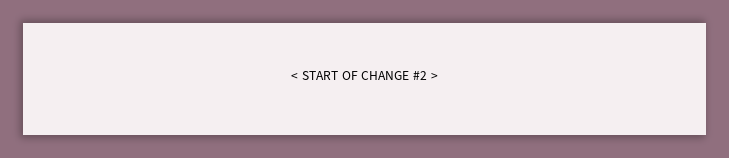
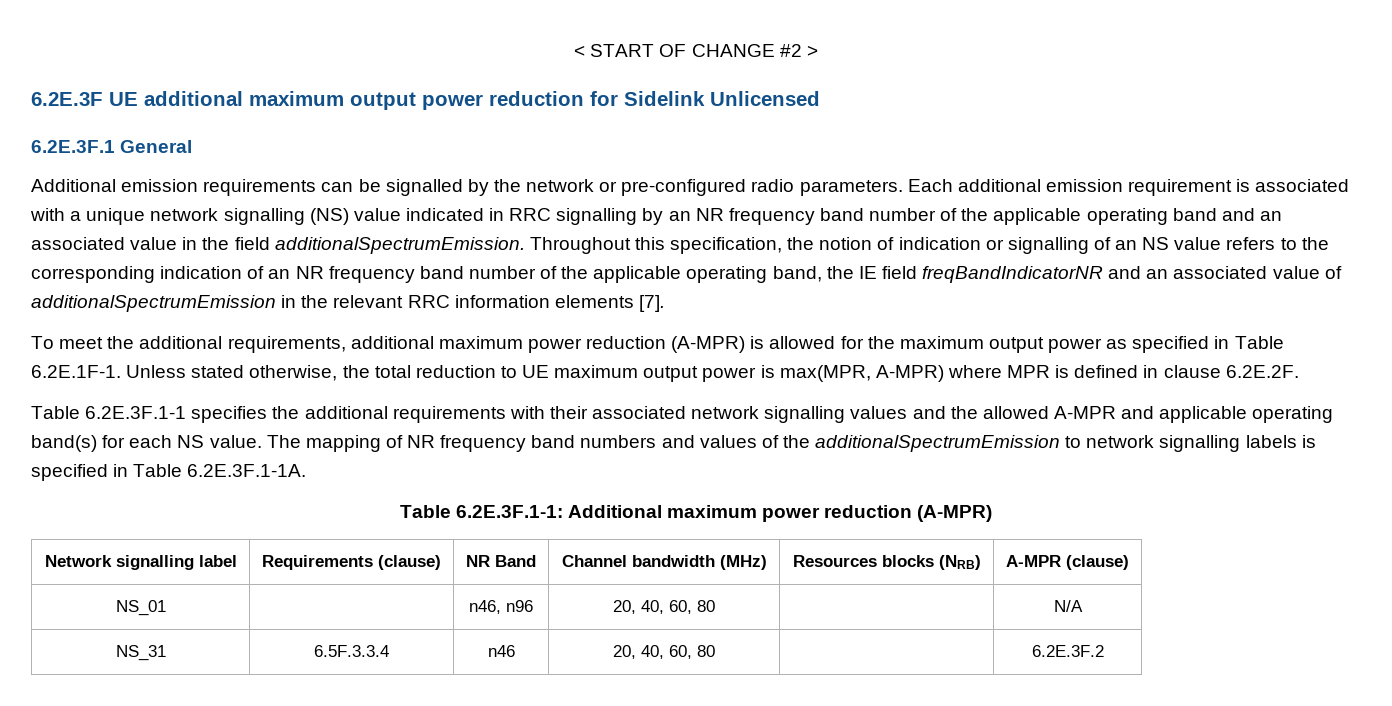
(438, 76) none -> [31,91,820,110] [31,140,193,153] [31,179,1350,196] [30,208,1282,225] [31,237,1329,254] [31,266,1342,283] [31,295,665,312] [31,336,1284,353] [31,365,1299,382] [31,406,1334,423] [31,435,1316,452] [31,464,307,481] [399,505,993,522] [44,555,237,570] [262,555,442,570] [466,555,536,567] [561,555,767,570] [792,555,981,570] [1006,555,1129,570] [115,600,166,616] [469,600,533,614] [613,600,715,614] [1053,600,1083,612] [115,645,166,661] [314,645,390,657] [487,645,515,657] [613,645,715,659] [1031,645,1104,657] // 6.2E.3F UE additional maximum output power reduction for Sidelink Unlicensed // 6.2E.3F.1 General // Additional emission requirements can be signalled by the network or pre-configured radio parameters. Each additional emission requirement is associated with a unique network signalling (NS) value indicated in RRC signalling by an NR frequency band number of the applicable operating band and an associated value in the field additionalSpectrumEmission. Throughout this specification, the notion of indication or signalling of an NS value refers to the corresponding indication of an NR frequency band number of the applicable operating band, the IE field freqBandIndicatorNR and an associated value of additionalSpectrumEmission in the relevant RRC information elements [7]. // To meet the additional requirements, additional maximum power reduction (A-MPR) is allowed for the maximum output power as specified in Table 6.2E.1F-1. Unless stated otherwise, the total reduction to UE maximum output power is max(MPR, A-MPR) where MPR is defined in clause 6.2E.2F. // Table 6.2E.3F.1-1 specifies the additional requirements with their associated network signalling values and the allowed A-MPR and applicable operating band(s) for each NS value. The mapping of NR frequency band numbers and values of the additionalSpectrumEmission to network signalling labels is specified in Table 6.2E.3F.1-1A. // Table 6.2E.3F.1-1: Additional maximum power reduction (A-MPR) // Network signalling label | Requirements (clause) | NR Band | Channel bandwidth (MHz) | Resources blocks (NRB) | A-MPR (clause) // NS_01 | | n46, n96 | 20, 40, 60, 80 | | N/A // NS_31 | 6.5F.3.3.4 | n46 | 20, 40, 60, 80 | | 6.2E.3F.2

